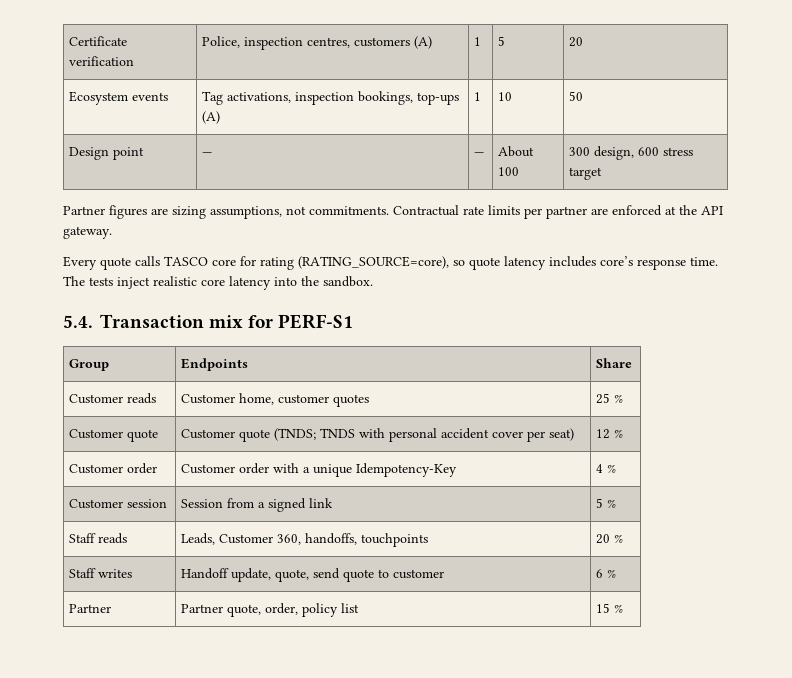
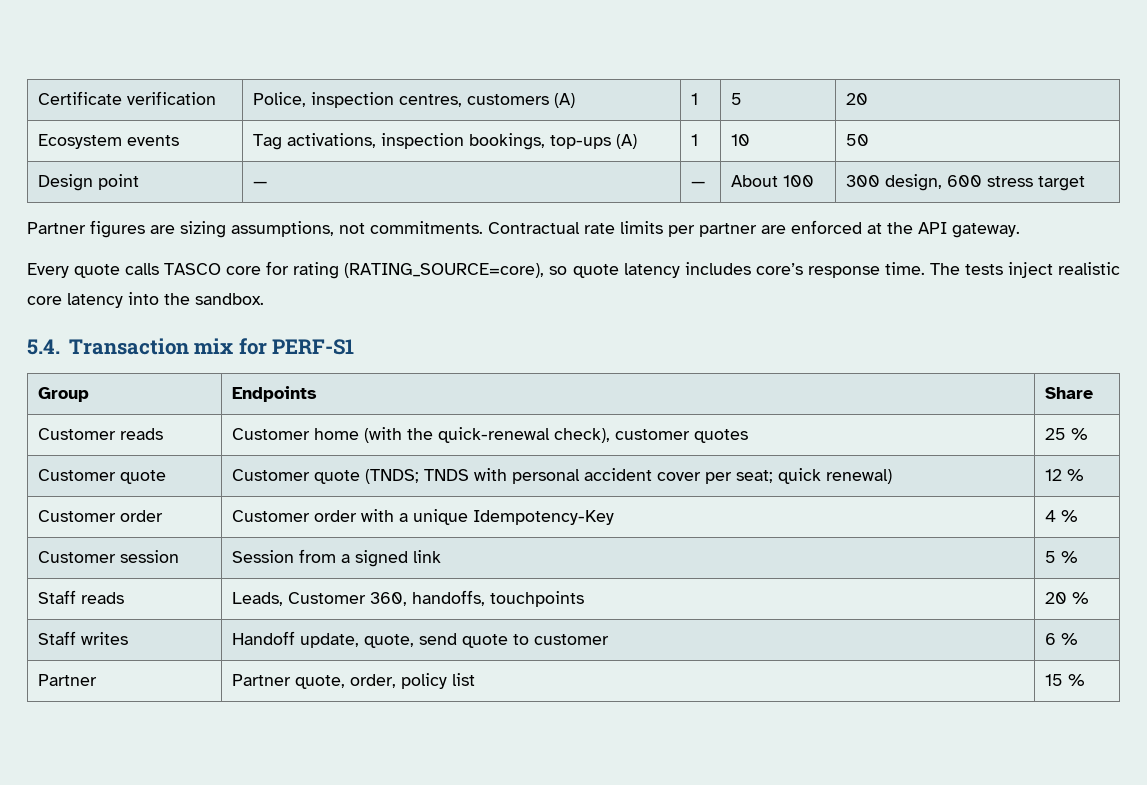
[239,393,275,405] home, -> [314,427,611,443] home (with the quick-renewal check),
[549,428,575,441] seat) -> [736,468,893,484] seat; quick renewal)

